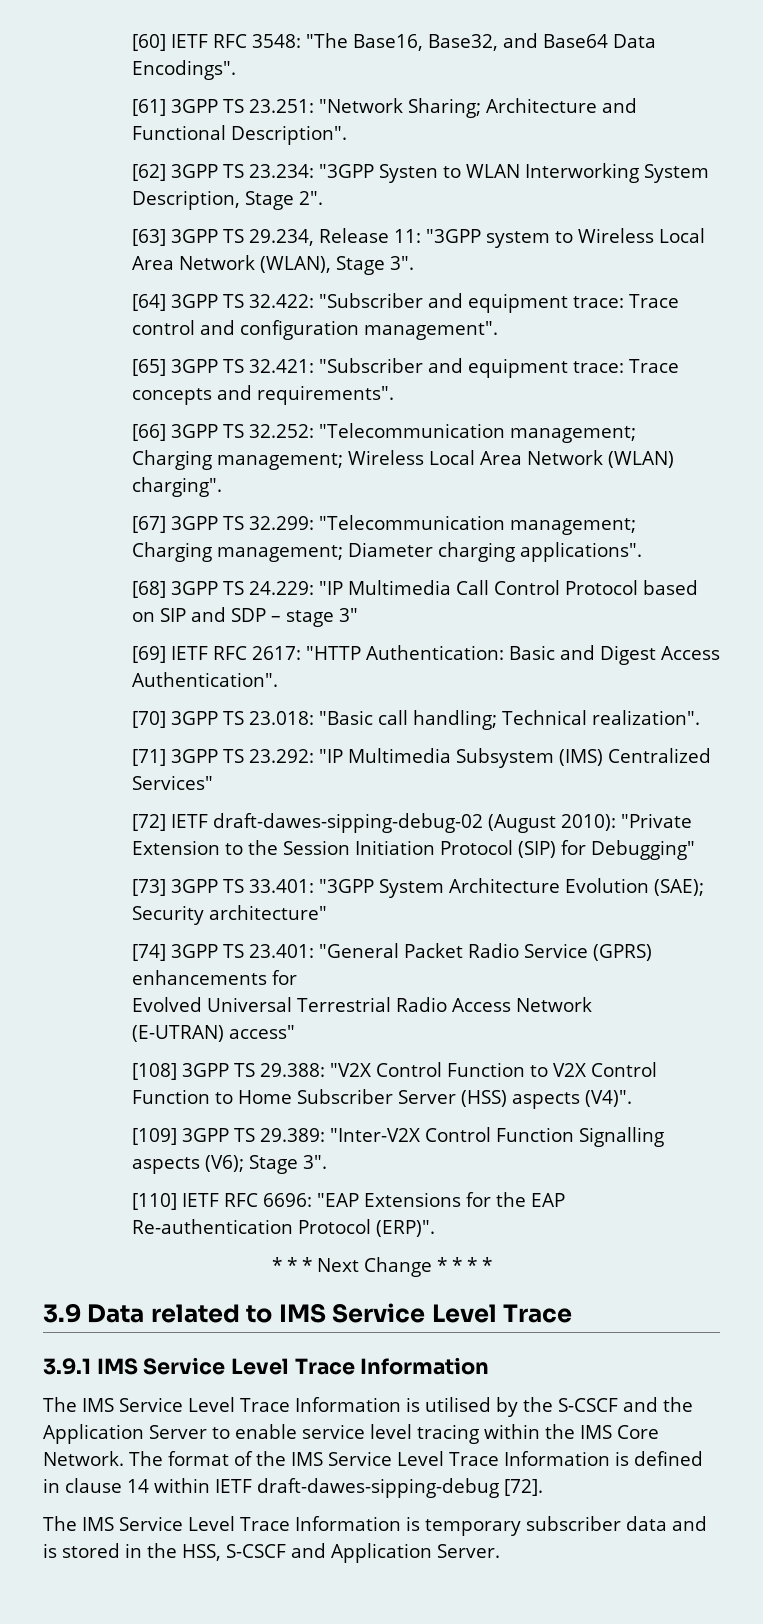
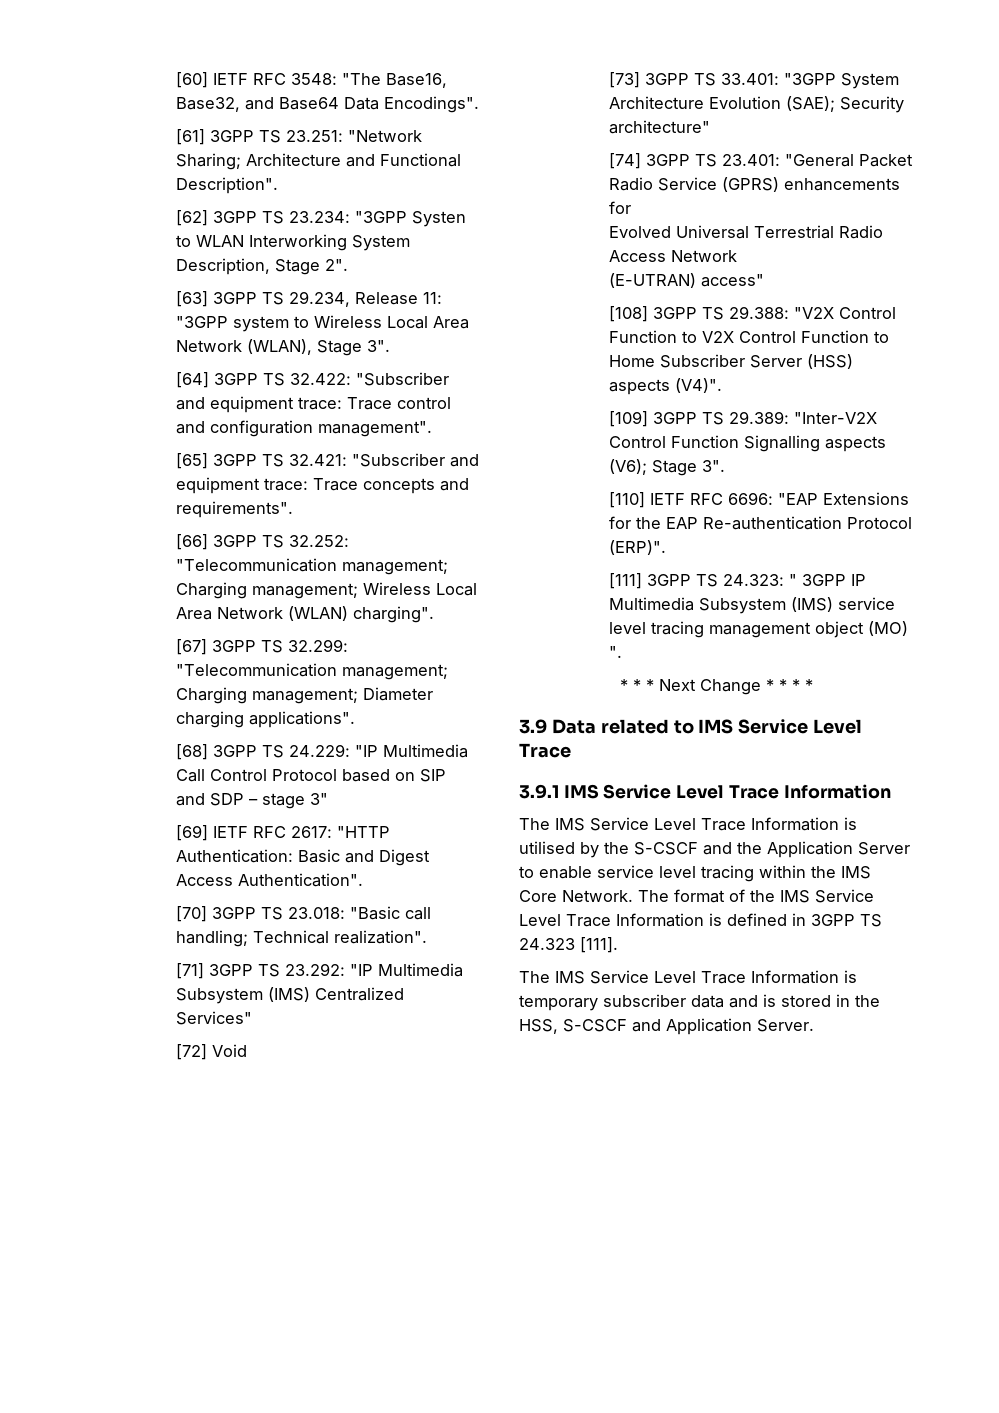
[170,813,692,833] [131,840,695,860] IETF draft-dawes-sipping-debug-02 (August 2010): "Private Extension to the Session Initiation Protocol (SIP) for Debugging" -> [212,1044,248,1057] Void
(435, 1228) none -> [609,573,867,589] [609,597,896,614] [609,621,909,638] [609,646,623,658] // [111] 3GPP TS 24.323: " 3GPP IP Multimedia Subsystem (IMS) service level tracing management object (MO) ".
[65,1478,543,1498] clause 14 within IETF draft-dawes-sipping-debug [72]. -> [811,914,882,927] [519,937,618,953] 3GPP TS 24.323 [111].

